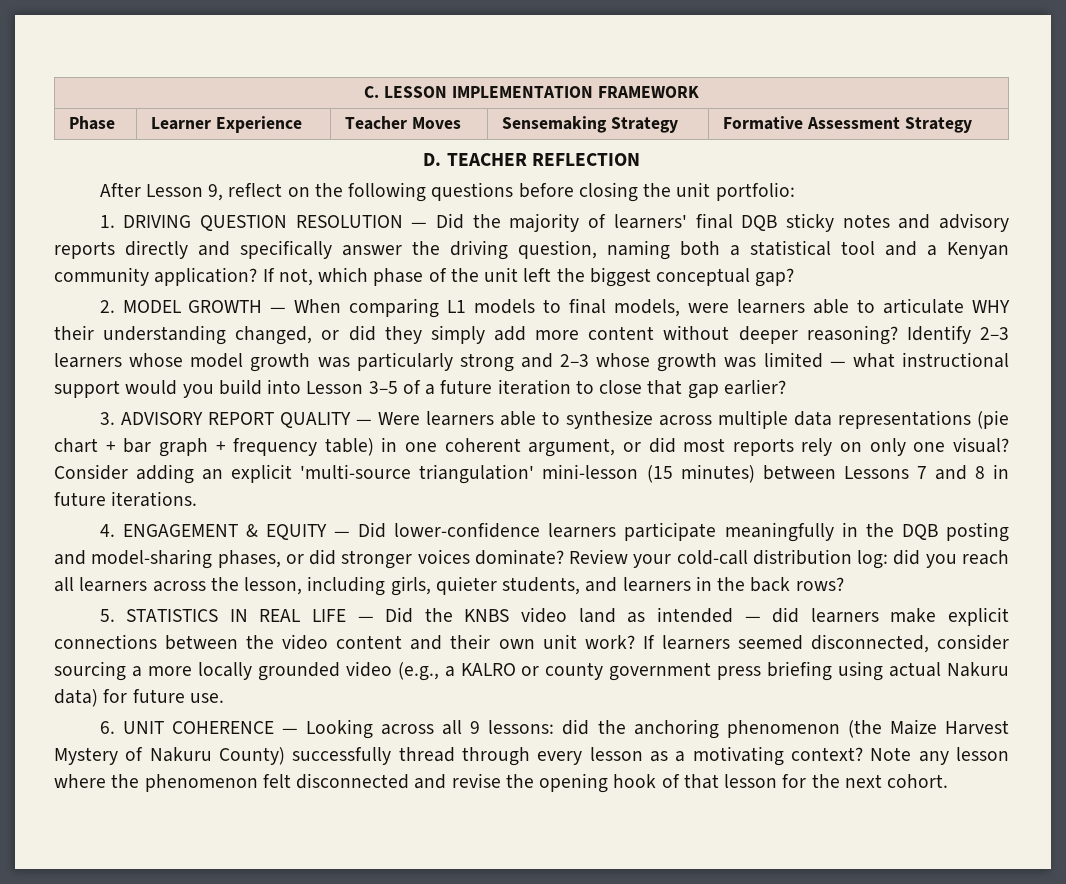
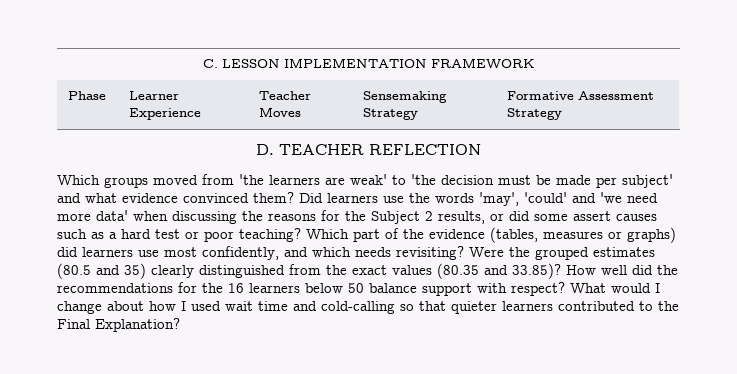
[99,182,795,202] [99,213,1010,232] [54,240,1009,260] [54,267,795,287] [99,298,1010,318] [54,325,1009,345] [54,352,1009,372] [54,379,786,399] [99,410,1009,429] [54,437,1010,457] [54,464,1009,484] [54,491,198,507] [99,522,1010,542] [54,549,1009,569] [54,576,844,596] [99,607,1009,626] [54,634,1009,653] [54,661,1009,681] [54,689,224,707] [99,719,1010,739] [54,746,1010,766] [54,773,949,793] After Lesson 9, reflect on the following questions before closing the unit portfolio: // 1. DRIVING QUESTION RESOLUTION — Did the majority of learners' final DQB sticky notes and advisory reports directly and specifically answer the driving question, naming both a statistical tool and a Kenyan community application? If not, which phase of the unit left the biggest conceptual gap? // 2. MODEL GROWTH — When comparing L1 models to final models, were learners able to articulate WHY their understanding changed, or did they simply add more content without deeper reasoning? Identify 2–3 learners whose model growth was particularly strong and 2–3 whose growth was limited — what instructional support would you build into Lesson 3–5 of a future iteration to close that gap earlier? // 3. ADVISORY REPORT QUALITY — Were learners able to synthesize across multiple data representations (pie chart + bar graph + frequency table) in one coherent argument, or did most reports rely on only one visual? Consider adding an explicit 'multi-source triangulation' mini-lesson (15 minutes) between Lessons 7 and 8 in future iterations. // 4. ENGAGEMENT & EQUITY — Did lower-confidence learners participate meaningfully in the DQB posting and model-sharing phases, or did stronger voices dominate? Review your cold-call distribution log: did you reach all learners across the lesson, including girls, quieter students, and learners in the back rows? // 5. STATISTICS IN REAL LIFE — Did the KNBS video land as intended — did learners make explicit connections between the video content and their own unit work? If learners seemed disconnected, consider sourcing a more locally grounded video (e.g., a KALRO or county government press briefing using actual Nakuru data) for future use. // 6. UNIT COHERENCE — Looking across all 9 lessons: did the anchoring phenomenon (the Maize Harvest Mystery of Nakuru County) successfully thread through every lesson as a motivating context? Note any lesson where the phenomenon felt disconnected and revise the opening hook of that lesson for the next cohort. -> [57,174,673,188] [57,192,658,206] [57,210,657,224] [57,227,676,243] [57,246,655,260] [57,263,678,279] [57,282,660,296] [57,301,679,314] [57,318,180,332] Which groups moved from 'the learners are weak' to 'the decision must be made per subject' and what evidence convinced them? Did learners use the words 'may', 'could' and 'we need more data' when discussing the reasons for the Subject 2 results, or did some assert causes such as a hard test or poor teaching? Which part of the evidence (tables, measures or graphs) did learners use most confidently, and which needs revisiting? Were the grouped estimates (80.5 and 35) clearly distinguished from the exact values (80.35 and 33.85)? How well did the recommendations for the 16 learners below 50 balance support with respect? What would I change about how I used wait time and cold-calling so that quieter learners contributed to the Final Explanation?

